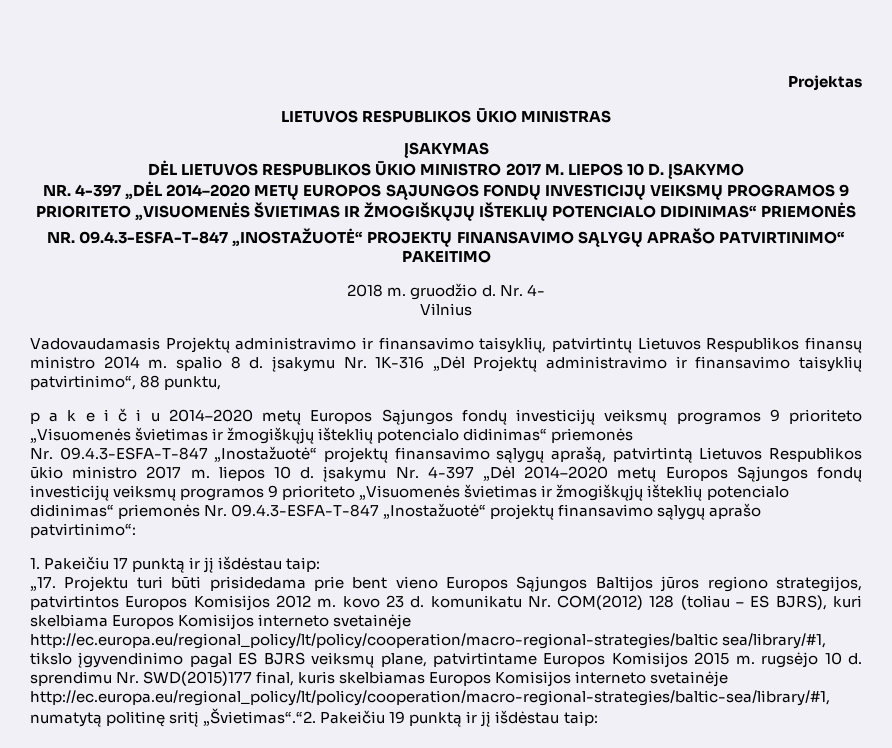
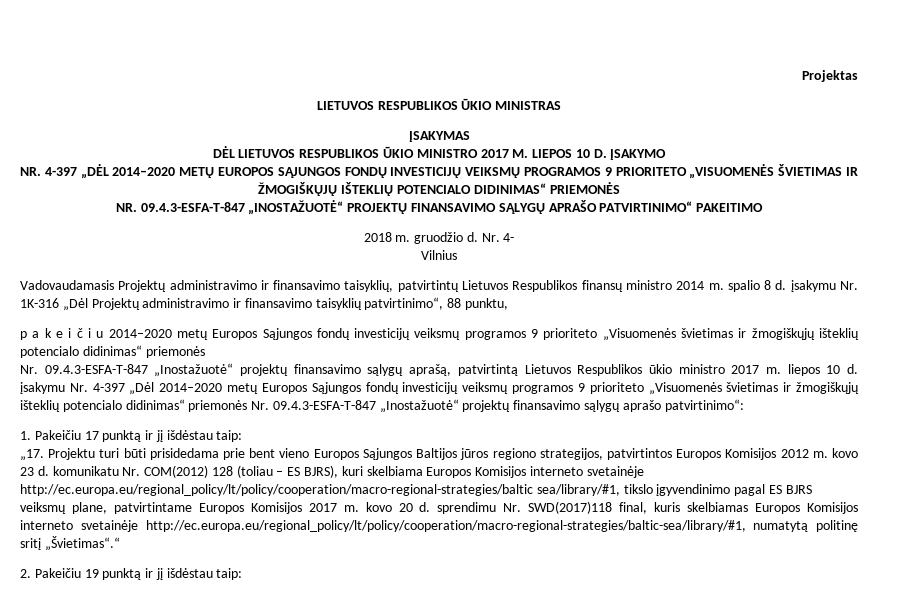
[694,652,842,668] 2015 m. rugsėjo 10 -> [308,502,413,512] 2017 m. kovo 20
[143,671,253,686] SWD(2015)177 -> [528,501,613,514] SWD(2017)118
[203,708,317,726] „Švietimas“.“2. -> [44,536,120,551] [20,569,31,578] „Švietimas“.“ // 2.

